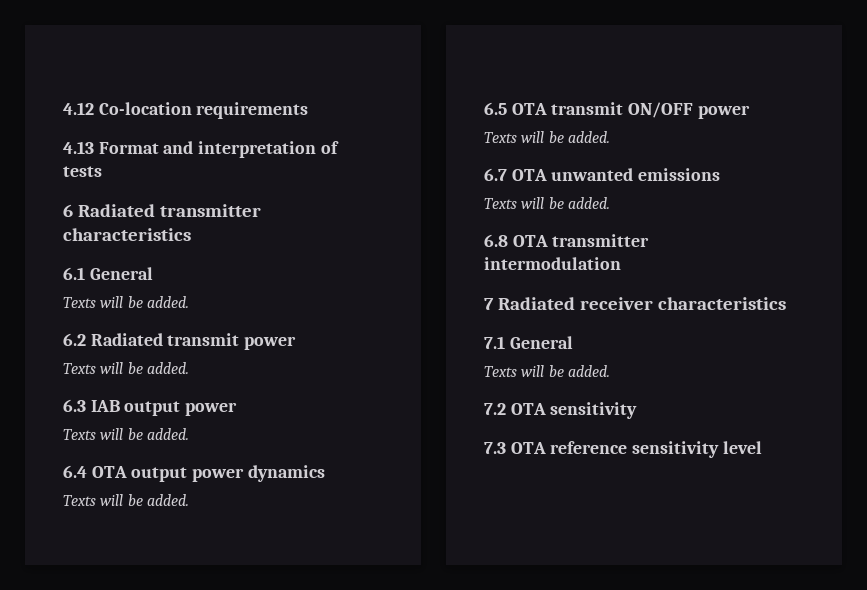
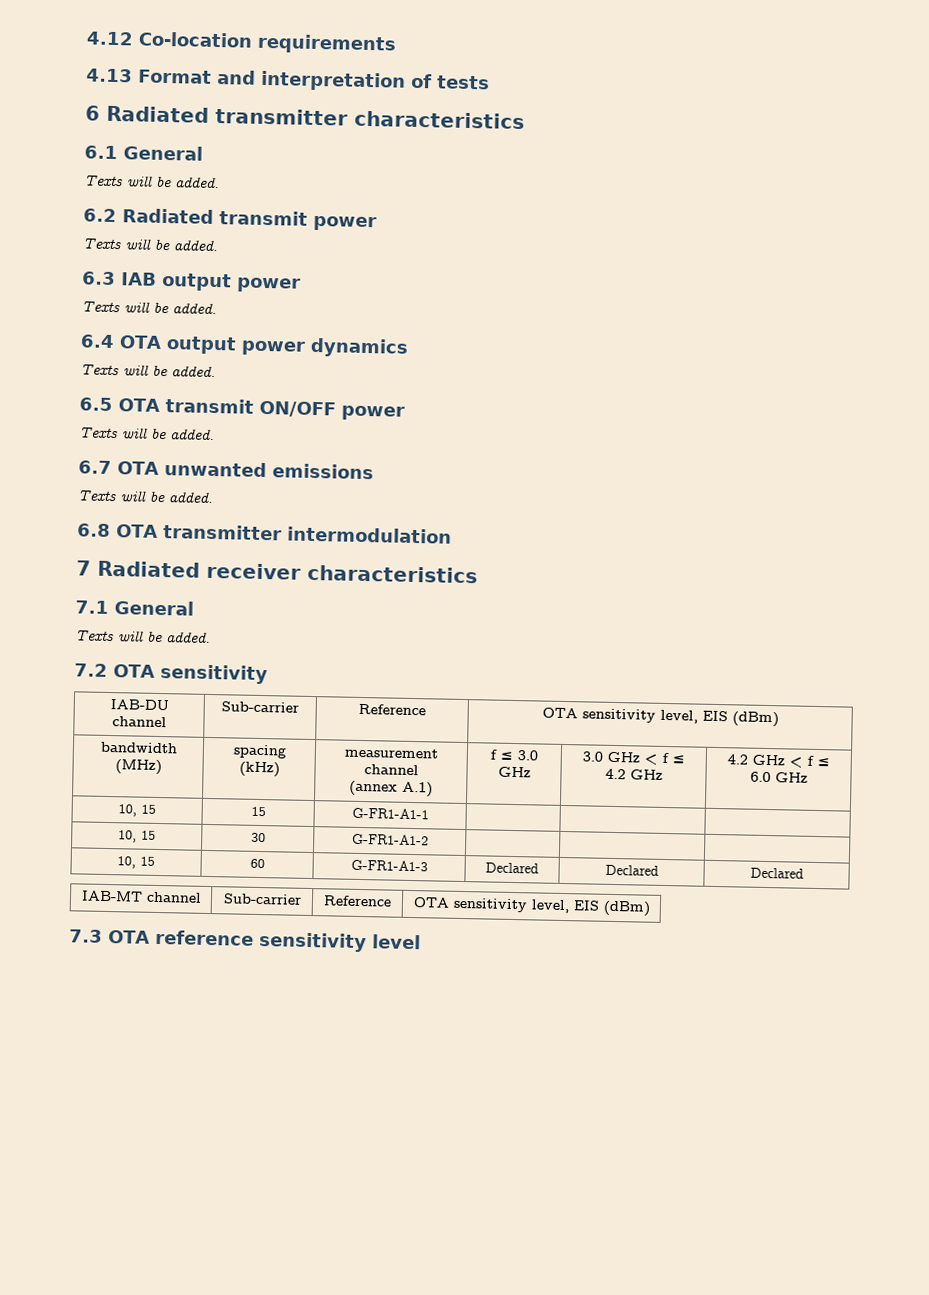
(638, 410) none -> [109,699,169,711] [111,716,167,728] [221,701,299,713] [358,703,426,716] [541,707,779,728] [99,741,178,754] [114,759,162,776] [232,744,287,759] [238,761,280,778] [344,747,438,759] [363,764,419,776] [349,780,433,798] [490,749,538,761] [497,766,531,778] [582,751,685,765] [604,768,663,780] [727,754,830,768] [749,771,808,783] [118,804,156,817] [250,806,266,817] [351,807,429,820] [118,830,156,843] [250,832,266,843] [351,833,429,846] [117,856,155,869] [249,858,265,869] [350,859,428,872] [485,862,539,874] [604,864,659,876] [749,867,804,879] [80,890,202,903] [222,893,302,905] [323,895,392,907] [412,897,651,917] // IAB-DU channel | Sub-carrier | Reference | OTA sensitivity level, EIS (dBm) // bandwidth (MHz) | spacing (kHz) | measurement channel // (annex A.1) | f ≤ 3.0 GHz | 3.0 GHz < f ≤ 4.2 GHz | 4.2 GHz < f ≤ 6.0 GHz // 10, 15 | 15 | G-FR1-A1-1 | | | // 10, 15 | 30 | G-FR1-A1-2 | | | // 10, 15 | 60 | G-FR1-A1-3 | Declared | Declared | Declared // IAB-MT channel | Sub-carrier | Reference | OTA sensitivity level, EIS (dBm)

